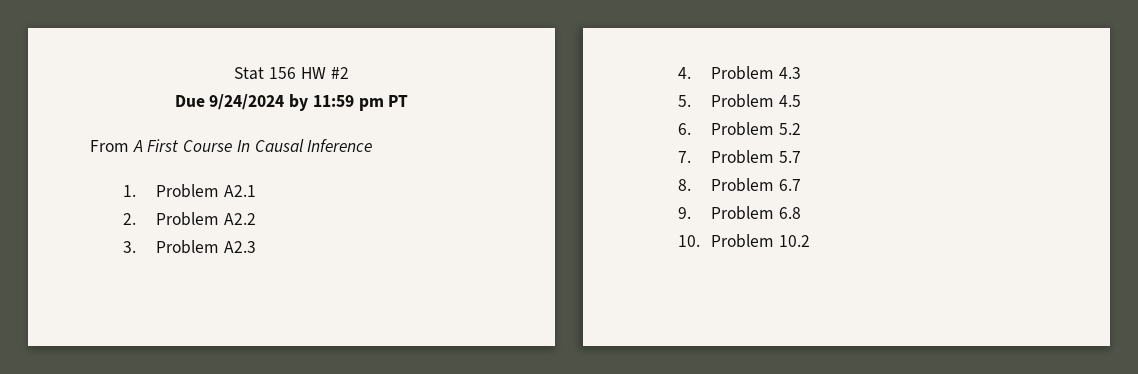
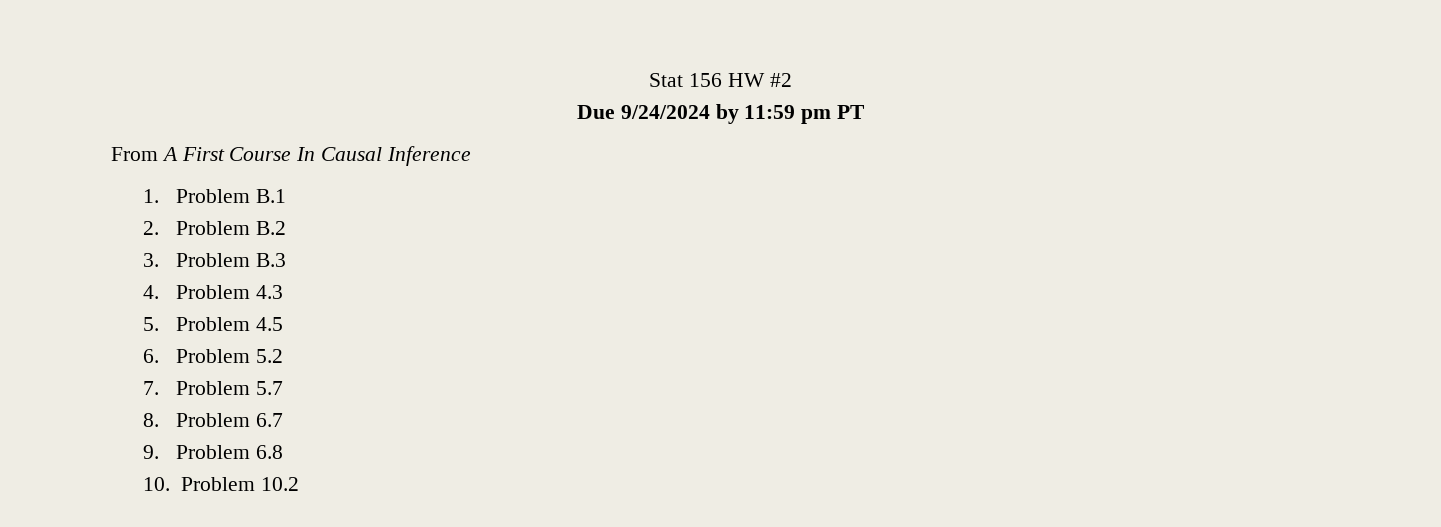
[224,185,257,197] A2.1 -> [255,189,286,203] B.1
[224,213,257,225] A2.2 -> [255,221,286,235] B.2
[224,241,257,253] A2.3 -> [255,253,286,267] B.3

